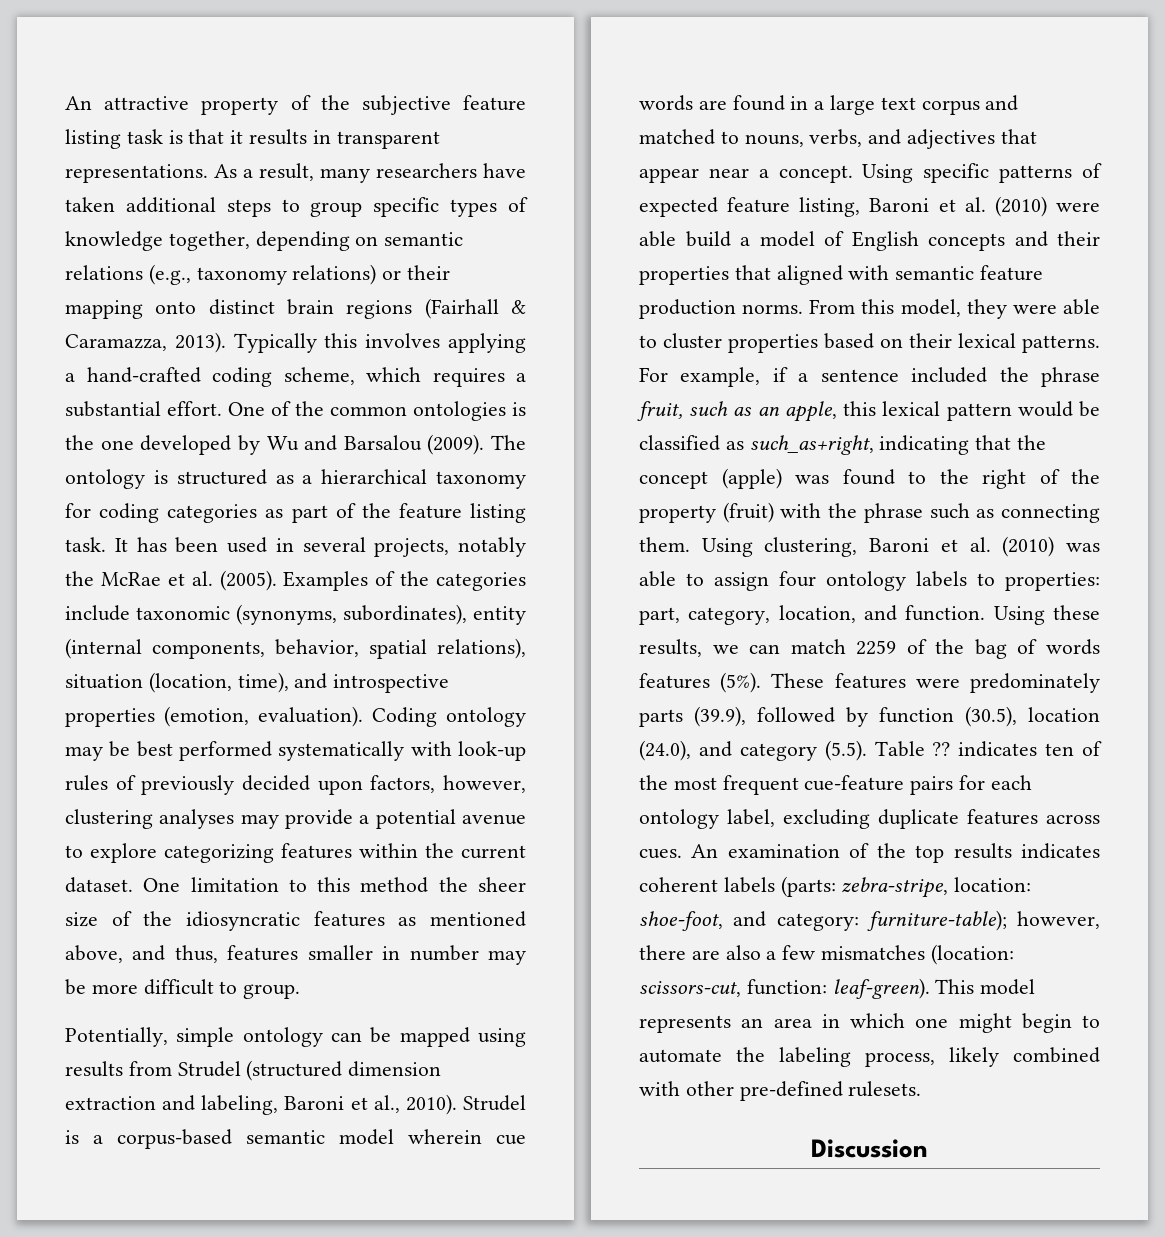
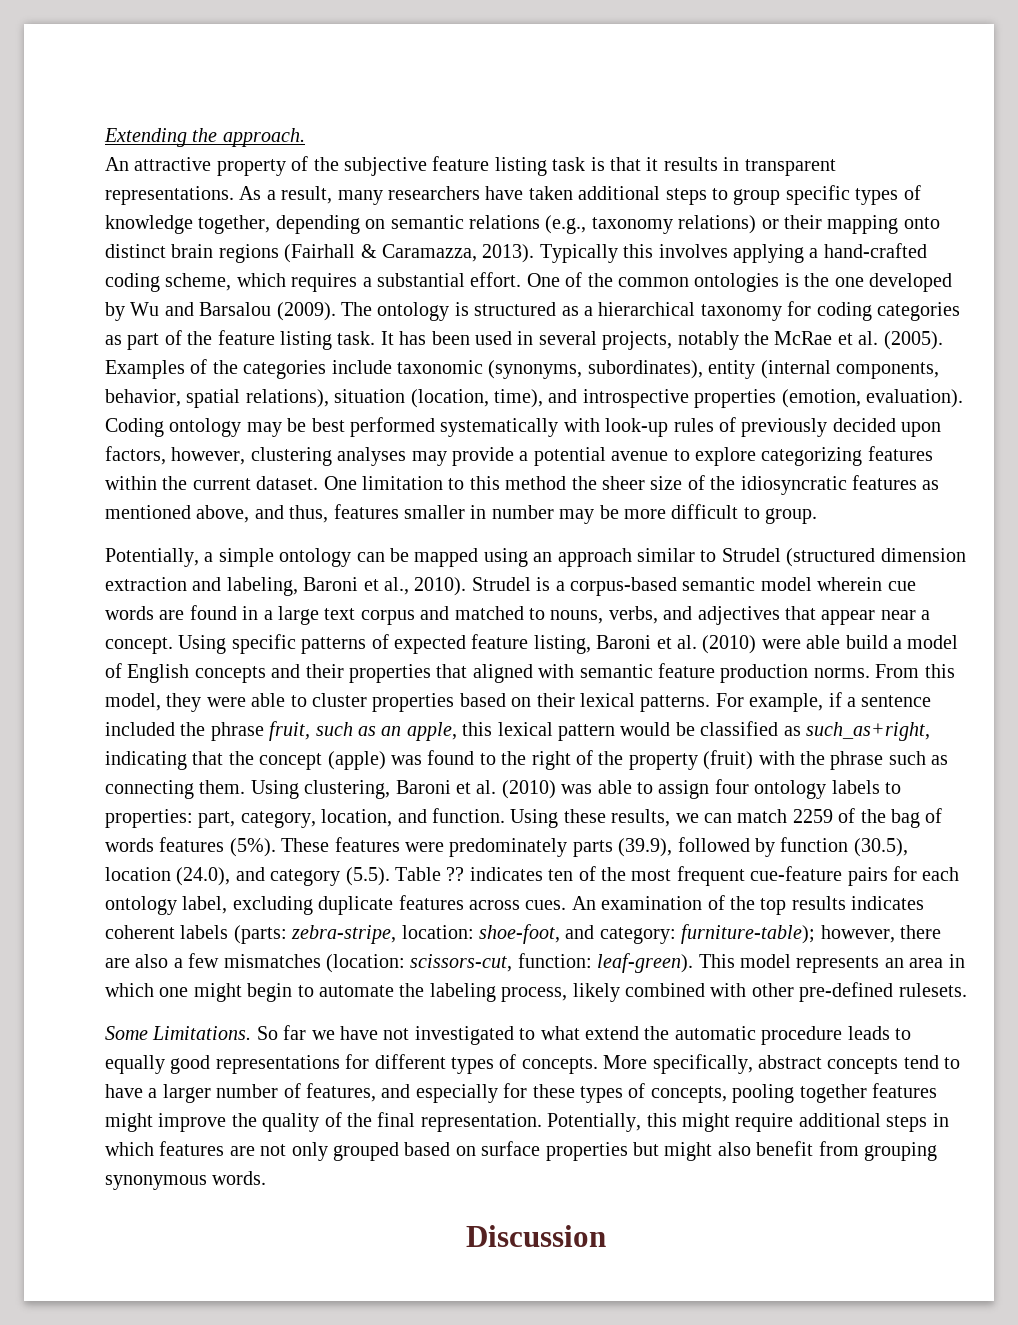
(65, 103) none -> [104,128,305,147] Extending the approach. //
(168, 1037) none -> [204,552,214,562] a
[65,1061,172,1077] results from -> [533,548,717,567] an approach similar to
(922, 1089) none -> [105,1025,911,1045] [105,1054,961,1074] [105,1083,937,1103] [105,1112,949,1132] [105,1141,937,1161] [105,1171,267,1190] // Some Limitations. So far we have not investigated to what extend the automatic procedure leads to equally good representations for different types of concepts. More specifically, abstract concepts tend to have a larger number of features, and especially for these types of concepts, pooling together features might improve the quality of the final representation. Potentially, this might require additional steps in which features are not only grouped based on surface properties but might also benefit from grouping synonymous words.

